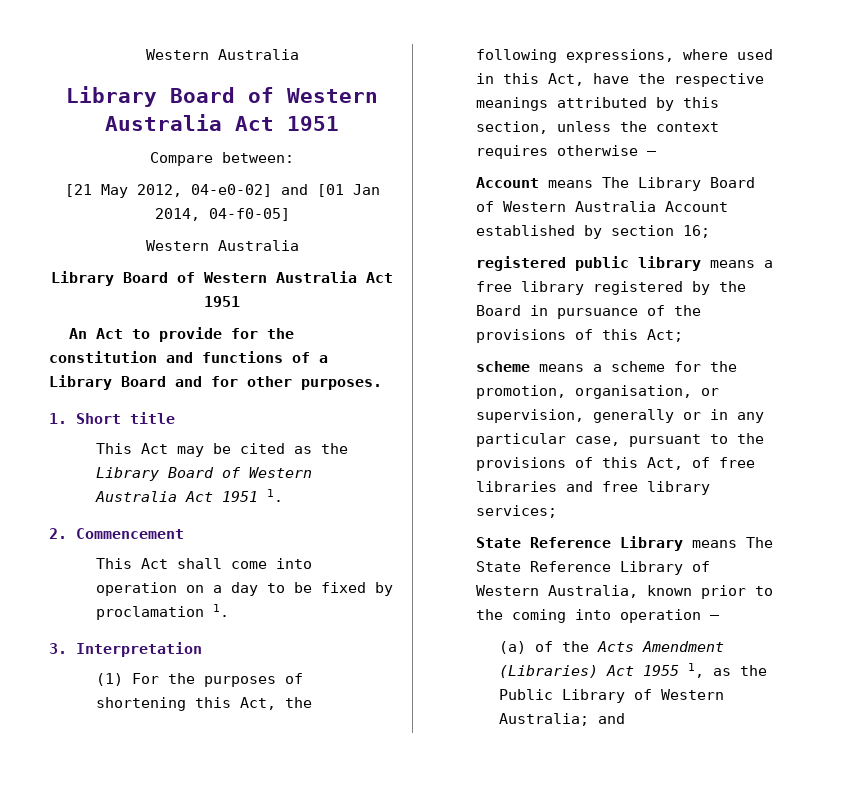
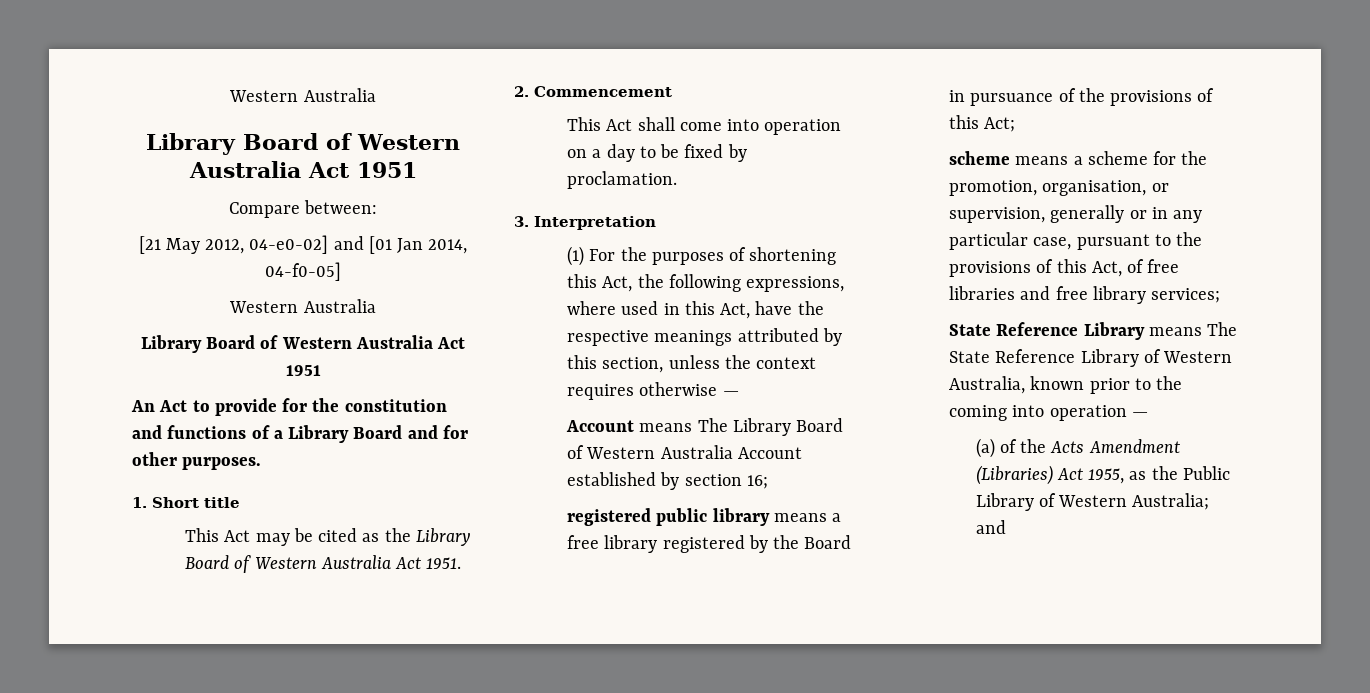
[221,489,283,502] 1951 1. -> [426,557,462,569] 1951.
[95,604,229,620] proclamation 1. -> [567,171,678,189] proclamation.
[643,663,705,678] 1955 1, -> [1088,468,1125,484] 1955,

